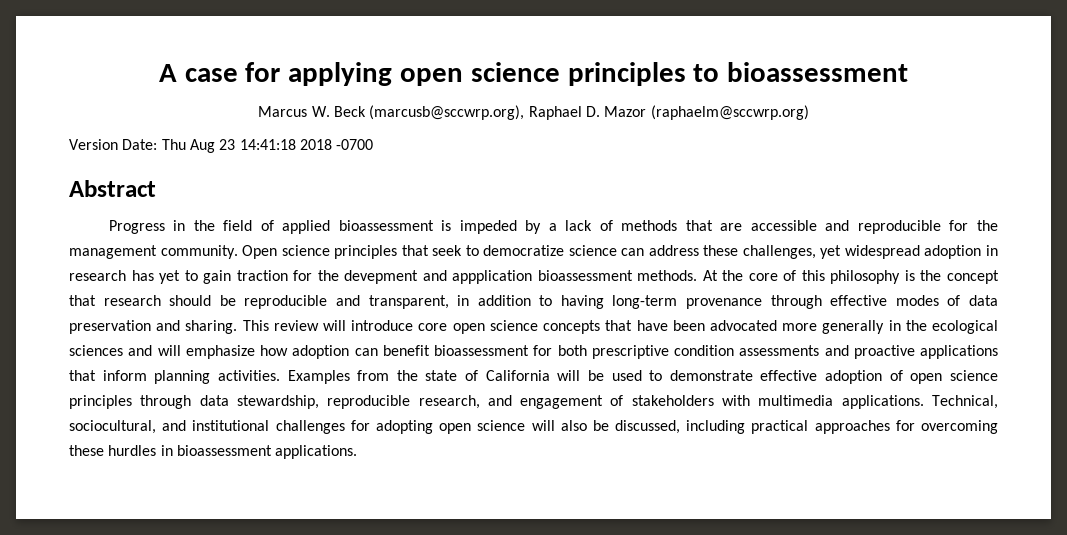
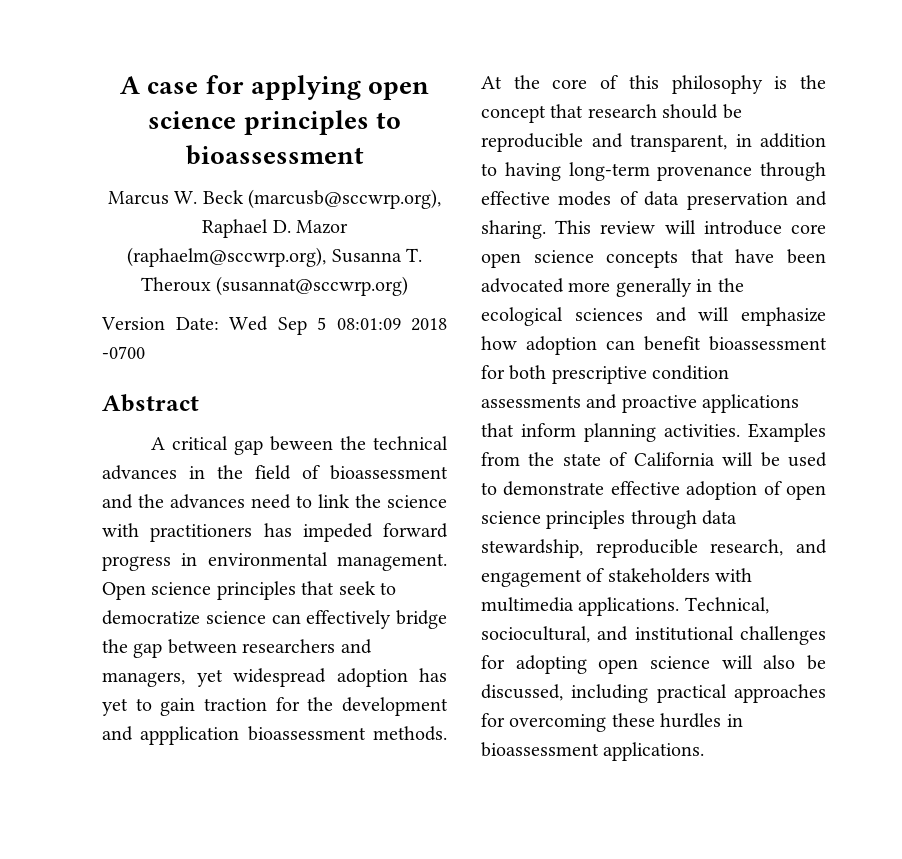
[650,105,809,120] [69,139,374,153] [69,180,156,197] [108,220,999,234] [69,245,238,259] (raphaelm@sccwrp.org) // Version Date: Thu Aug 23 14:41:18 2018 -0700 // Abstract // Progress in the field of applied bioassessment is impeded by a lack of methods that are accessible and reproducible for the management community. -> [127,247,422,267] [140,276,409,296] [101,316,447,335] [102,346,145,359] [102,394,199,412] [151,436,448,455] [102,465,448,480] [102,494,447,509] [102,523,448,542] [102,552,447,571] (raphaelm@sccwrp.org), Susanna T. Theroux (susannat@sccwrp.org) // Version Date: Wed Sep 5 08:01:09 2018 -0700 // Abstract // A critical gap beween the technical advances in the field of bioassessment and the advances need to link the science with practitioners has impeded forward progress in environmental management.
[648,245,816,259] address these challenges, -> [306,610,447,629] [102,639,372,658] [102,672,185,687] effectively bridge the gap between researchers and managers,
[986,245,998,256] [69,270,126,281] in research -> (408, 677) none
[344,270,419,284] devepment -> [342,697,449,716] development

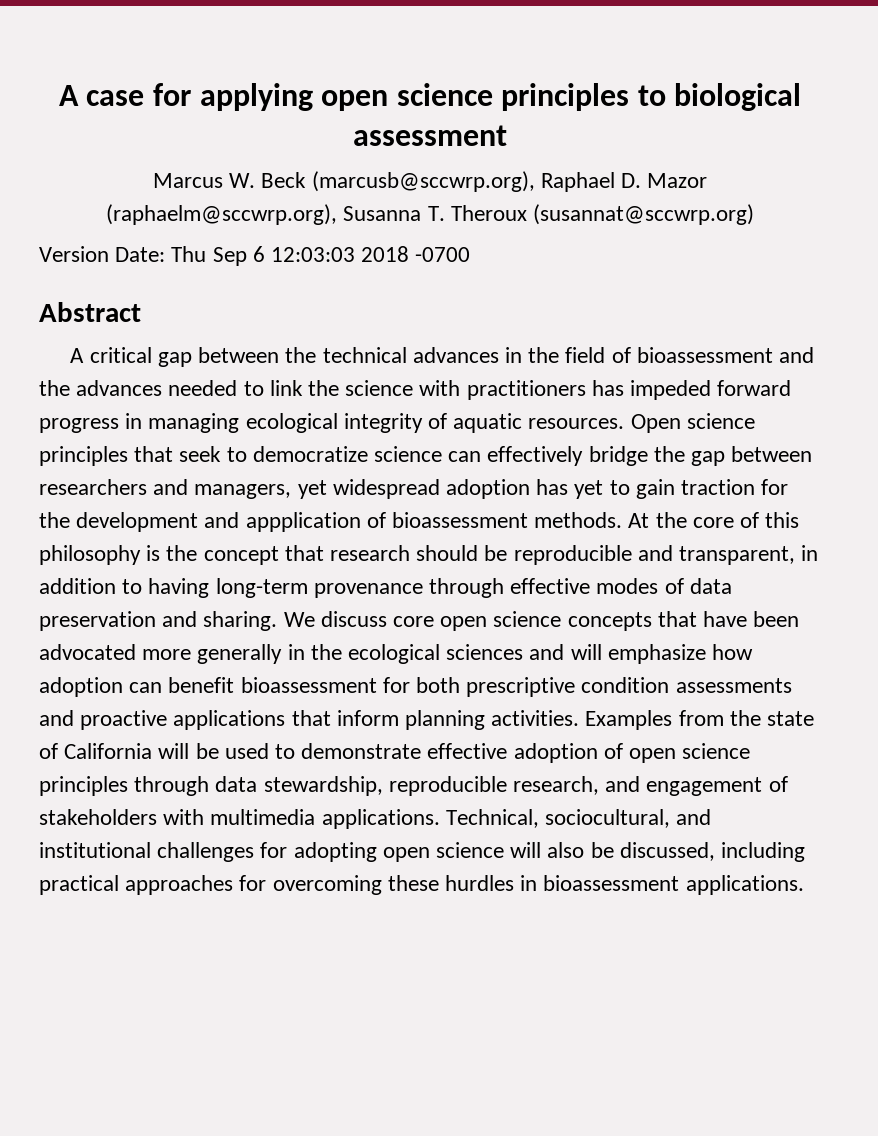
[185,145,364,165] bioassessment -> [674,83,802,111] [353,125,507,146] biological assessment
[229,316,401,335] Wed Sep 5 08:01:09 -> [171,246,356,266] Thu Sep 6 12:03:03
[270,436,334,451] beween -> [198,347,280,363] between
[251,494,291,509] need -> [168,380,238,396] needed
[207,552,447,571] environmental management. -> [148,413,625,433] managing ecological integrity of aquatic resources.
(240, 735) none -> [366,512,386,528] of
[555,220,782,235] This review will introduce -> [283,611,387,627] We discuss

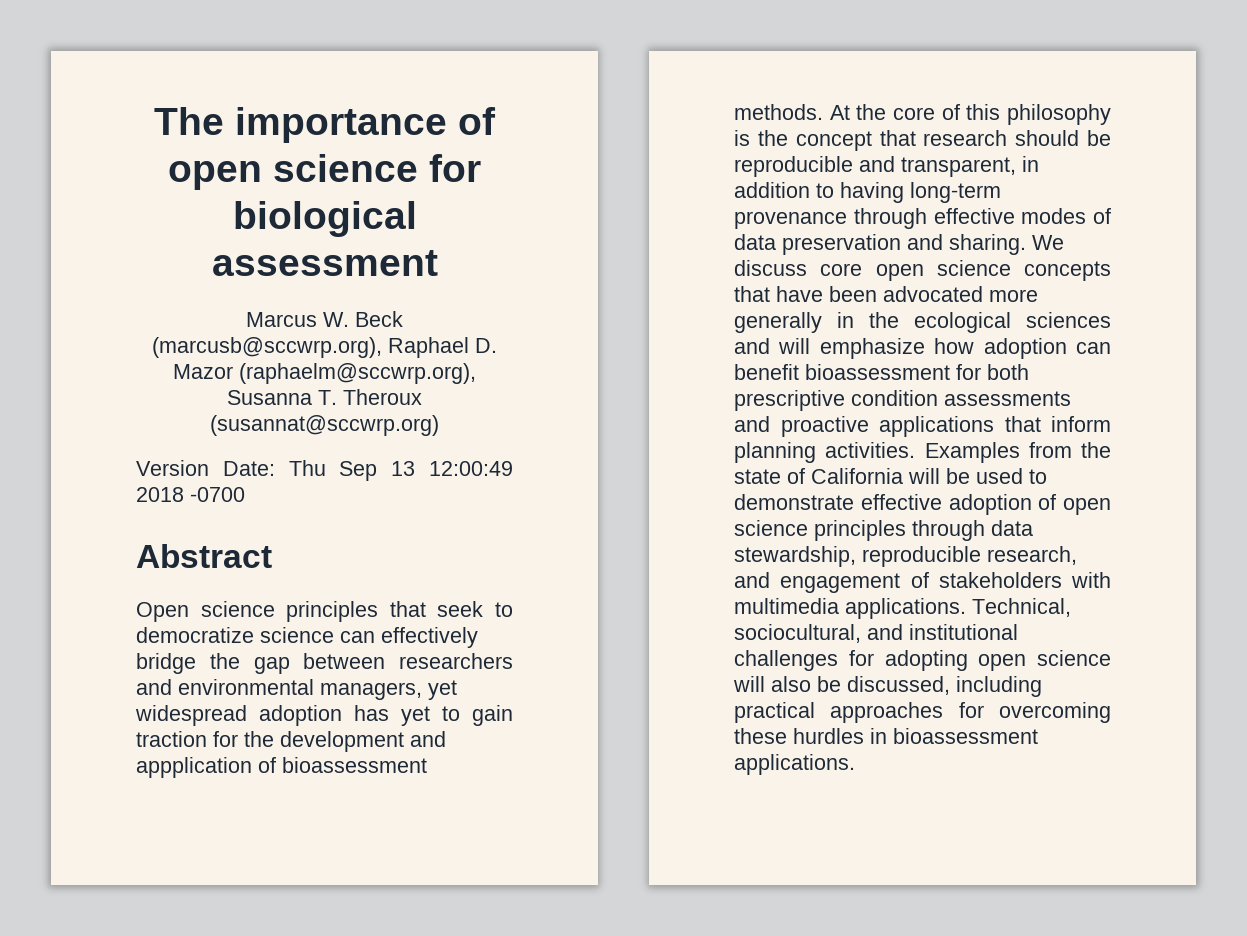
[58,83,666,111] A case for applying open science principles to -> [154,107,496,143] [168,154,481,190] The importance of open science for
[252,246,356,262] 6 12:03:03 -> [391,461,513,476] 13 12:00:49
[70,347,814,367] [39,380,792,400] [39,413,625,433] A critical gap between the technical advances in the field of bioassessment and the advances needed to link the science with practitioners has impeded forward progress in managing ecological integrity of aquatic resources. -> (272, 556) none
(189, 487) none -> [178,679,314,695] environmental

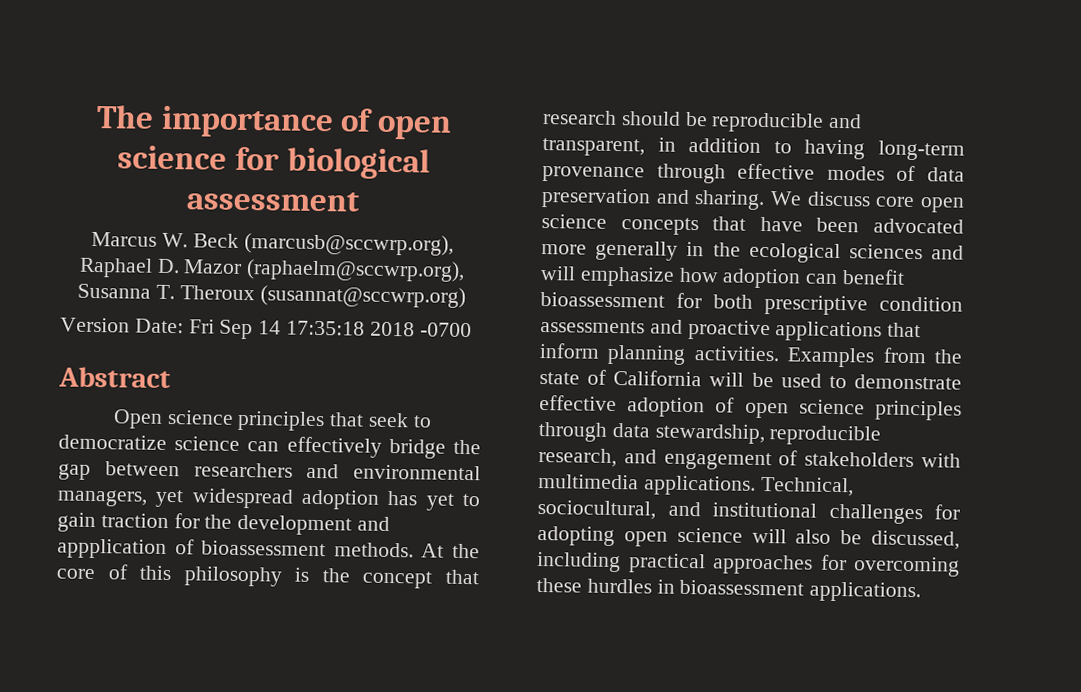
[288,460,513,481] Thu Sep 13 12:00:49 -> [188,319,366,340] Fri Sep 14 17:35:18

